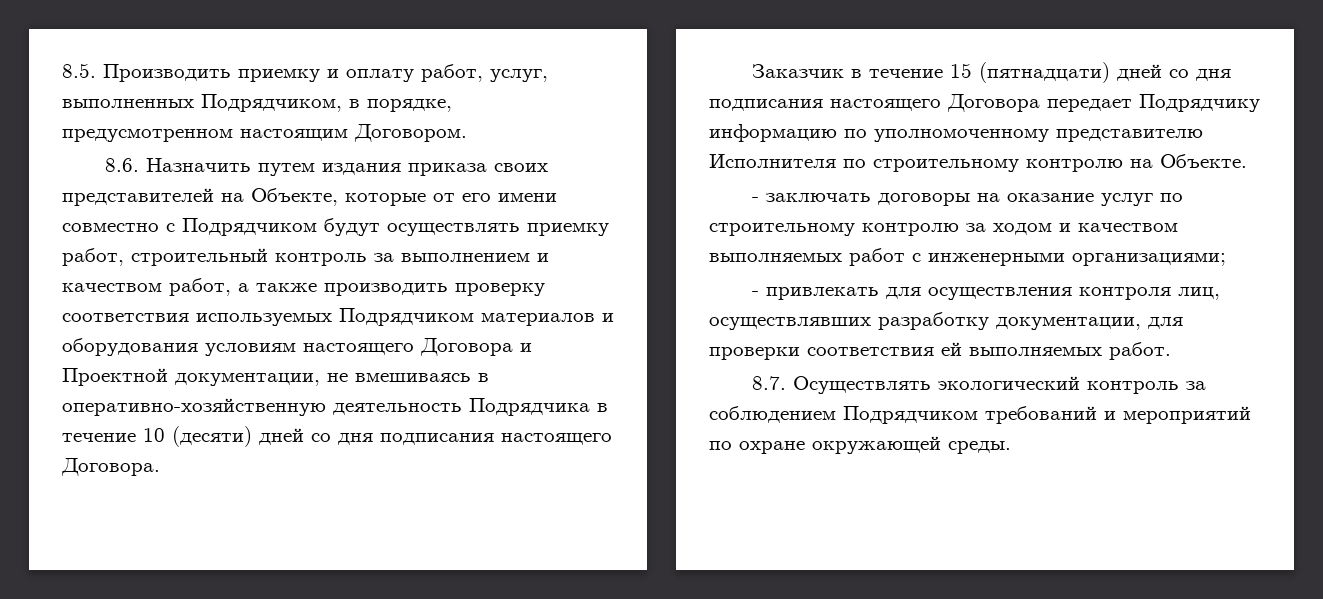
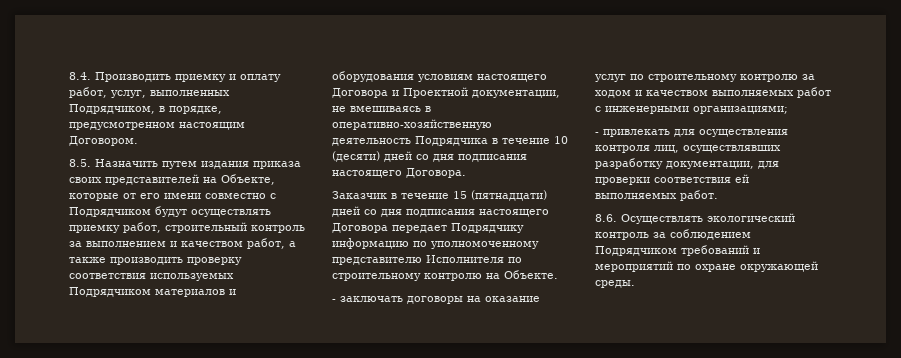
[62,63,96,78] 8.5. -> [69,72,91,80] 8.4.
[105,158,140,172] 8.6. -> [69,159,91,167] 8.5.
[752,376,787,390] 8.7. -> [595,214,617,222] 8.6.

